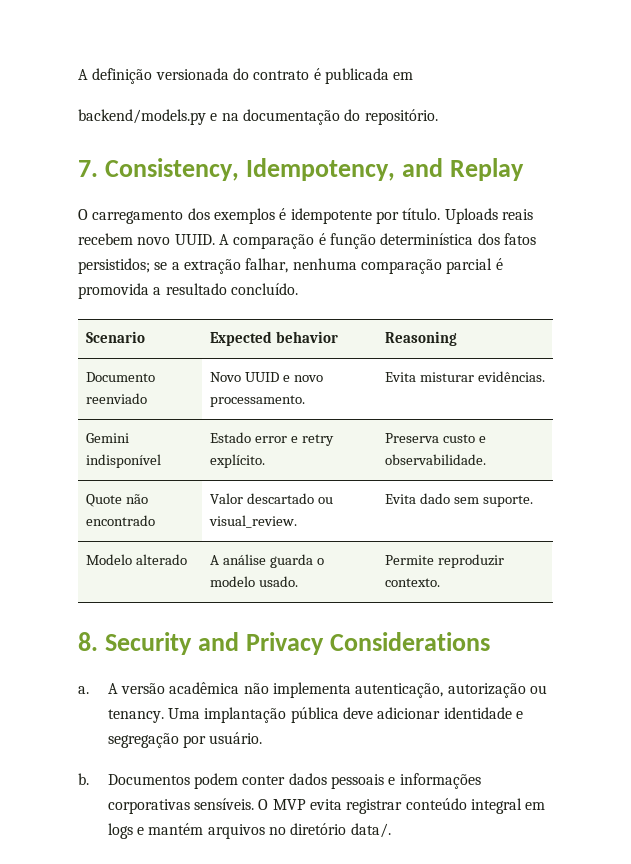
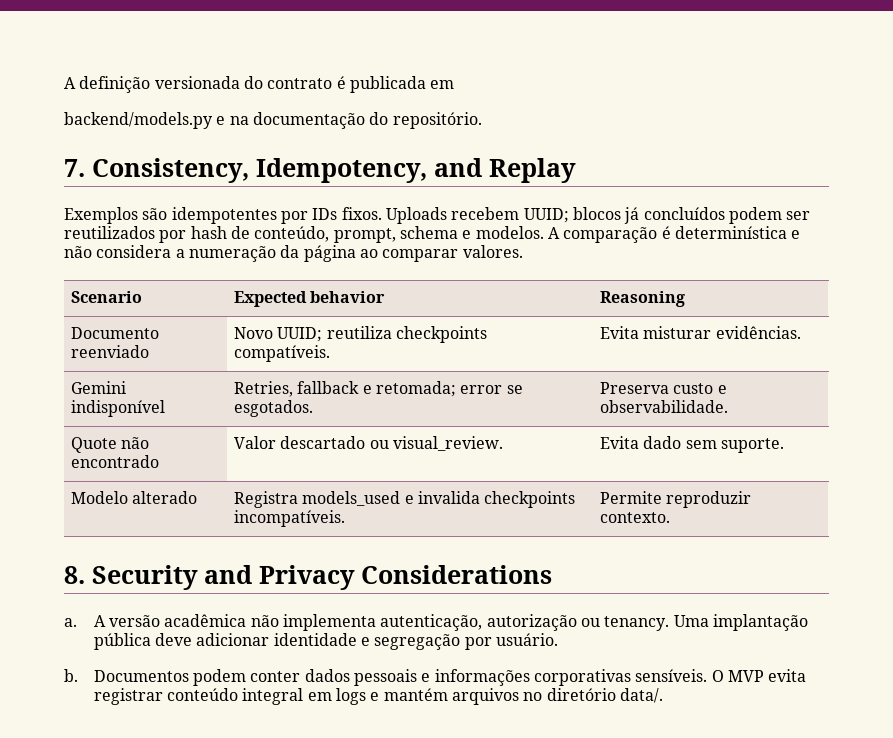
[78,208,533,224] [78,233,536,249] [78,258,503,274] [78,283,298,299] O carregamento dos exemplos é idempotente por título. Uploads reais recebem novo UUID. A comparação é função determinística dos fatos persistidos; se a extração falhar, nenhuma comparação parcial é promovida a resultado concluído. -> [64,207,811,224] [64,226,801,243] [64,245,523,262] Exemplos são idempotentes por IDs fixos. Uploads recebem UUID; blocos já concluídos podem ser reutilizados por hash de conteúdo, prompt, schema e modelos. A comparação é determinística e não considera a numeração da página ao comparar valores.
[244,372,323,382] [209,395,305,407] UUID e novo processamento. -> [277,326,488,343] [234,345,331,362] UUID; reutiliza checkpoints compatíveis.
[209,432,334,446] [209,454,265,468] Estado error e retry explícito. -> [234,381,523,397] [234,400,314,417] Retries, fallback e retomada; error se esgotados.
[209,554,324,568] [209,576,298,587] A análise guarda o modelo usado. -> [234,491,576,508] [234,510,346,527] Registra models_used e invalida checkpoints incompatíveis.

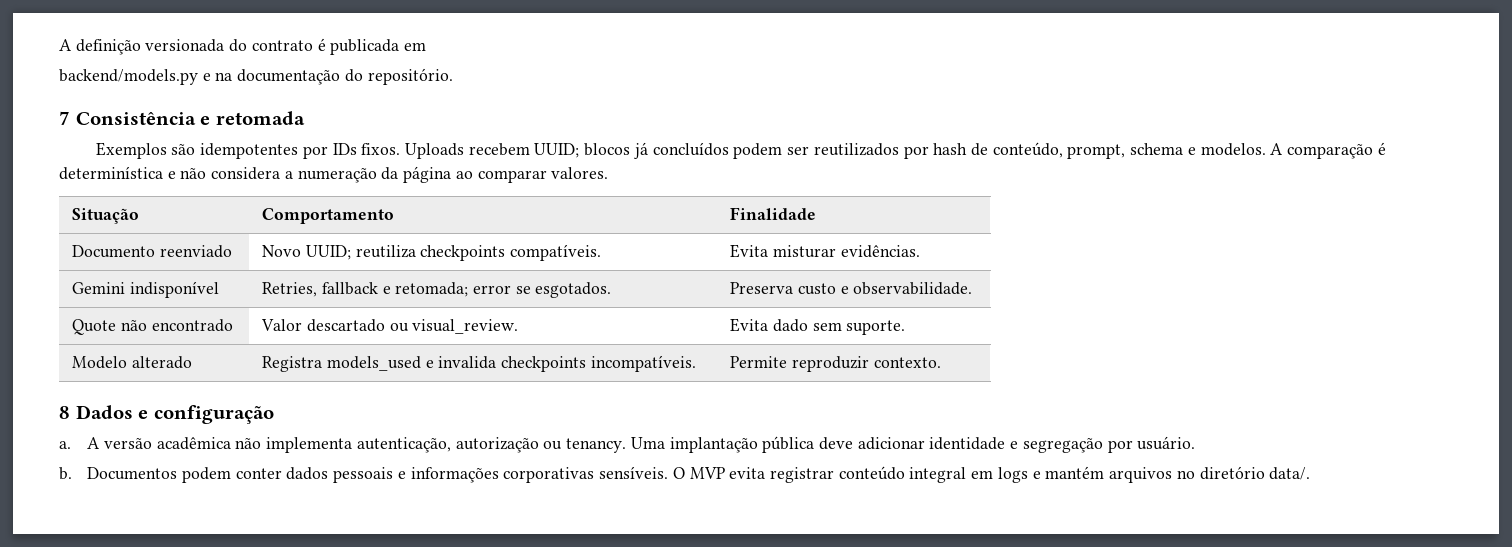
[64,158,576,183] 7. Consistency, Idempotency, and Replay -> [59,111,305,125] 7 Consistência e retomada
[71,291,143,303] [234,291,386,307] [600,291,686,307] Scenario | Expected behavior | Reasoning -> [72,208,140,224] [262,208,395,224] [730,207,817,220] Situação | Comportamento | Finalidade
[64,565,552,590] 8. Security and Privacy Considerations -> [59,405,274,424] 8 Dados e configuração

